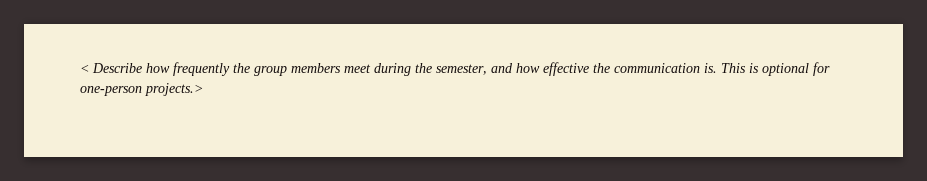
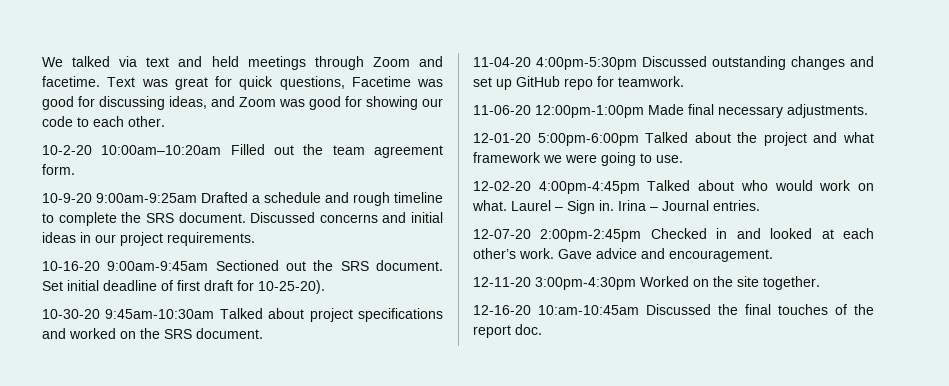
[80,62,830,76] [80,83,203,96] < Describe how frequently the group members meet during the semester, and how effective the communication is. This is optional for one-person projects.> -> [42,56,443,70] [42,76,443,90] [42,96,443,110] [42,116,165,127] [42,144,443,158] [42,164,75,175] [42,192,443,206] [42,212,443,226] [42,232,255,246] [42,260,443,271] [42,280,325,294] [42,308,443,322] [42,328,263,339] [473,56,874,70] [473,76,684,90] [473,104,868,118] [473,132,874,146] [473,152,683,166] [473,180,874,194] [472,200,760,214] [473,228,874,242] [473,248,773,262] [473,276,820,290] [473,304,874,315] [473,324,542,338] We talked via text and held meetings through Zoom and facetime. Text was great for quick questions, Facetime was good for discussing ideas, and Zoom was good for showing our code to each other. // 10-2-20 10:00am–10:20am Filled out the team agreement form. // 10-9-20 9:00am-9:25am Drafted a schedule and rough timeline to complete the SRS document. Discussed concerns and initial ideas in our project requirements. // 10-16-20 9:00am-9:45am Sectioned out the SRS document. Set initial deadline of first draft for 10-25-20). // 10-30-20 9:45am-10:30am Talked about project specifications and worked on the SRS document. // 11-04-20 4:00pm-5:30pm Discussed outstanding changes and set up GitHub repo for teamwork. // 11-06-20 12:00pm-1:00pm Made final necessary adjustments. // 12-01-20 5:00pm-6:00pm Talked about the project and what framework we were going to use. // 12-02-20 4:00pm-4:45pm Talked about who would work on what. Laurel – Sign in. Irina – Journal entries. // 12-07-20 2:00pm-2:45pm Checked in and looked at each other’s work. Gave advice and encouragement. // 12-11-20 3:00pm-4:30pm Worked on the site together. // 12-16-20 10:am-10:45am Discussed the final touches of the report doc.

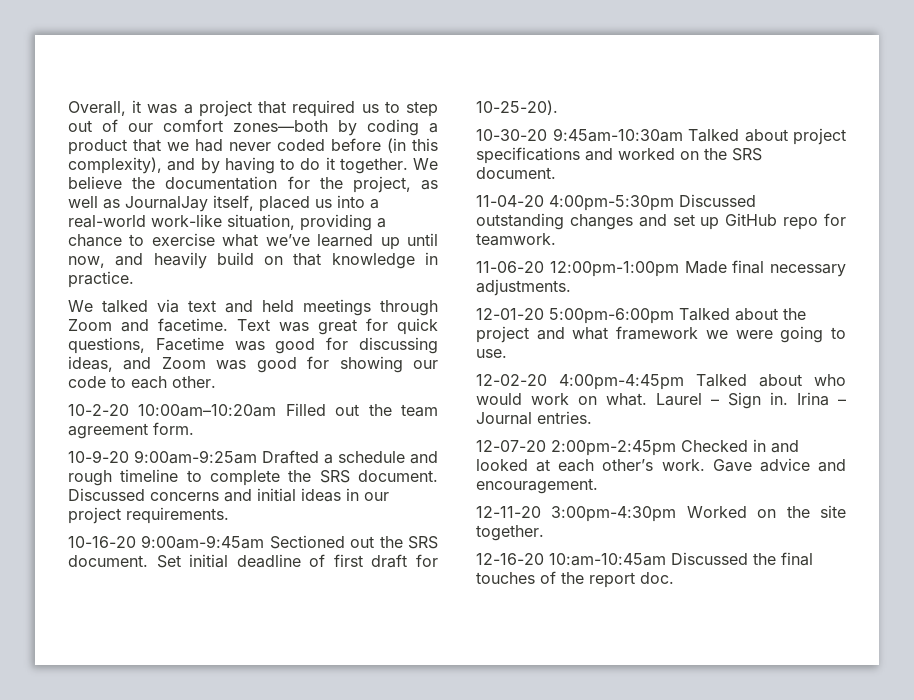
(42, 62) none -> [68,100,439,117] [68,119,438,136] [68,138,438,155] [68,157,438,174] [68,176,438,193] [68,195,379,212] [68,214,386,231] [68,233,438,250] [68,252,438,269] [68,271,134,288] Overall, it was a project that required us to step out of our comfort zones—both by coding a product that we had never coded before (in this complexity), and by having to do it together. We believe the documentation for the project, as well as JournalJay itself, placed us into a real-world work-like situation, providing a chance to exercise what we’ve learned up until now, and heavily build on that knowledge in practice. //

